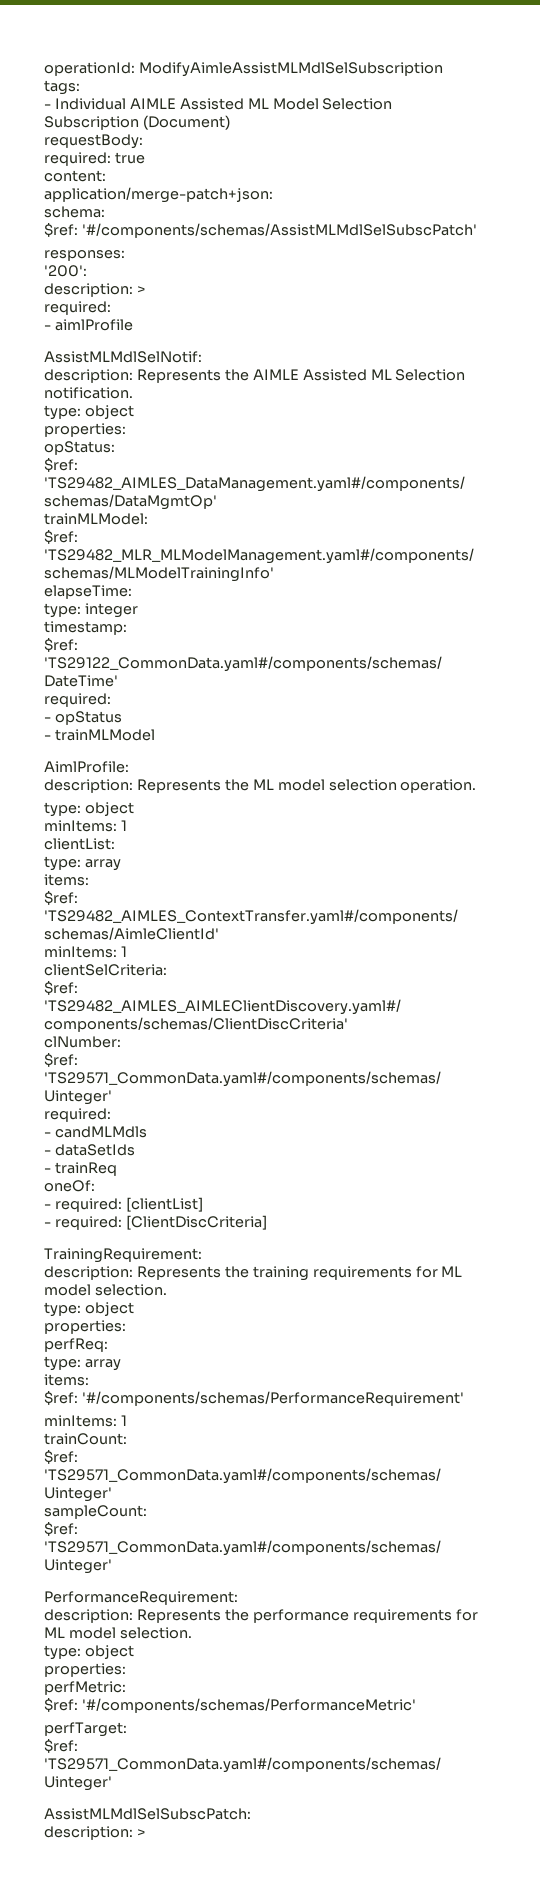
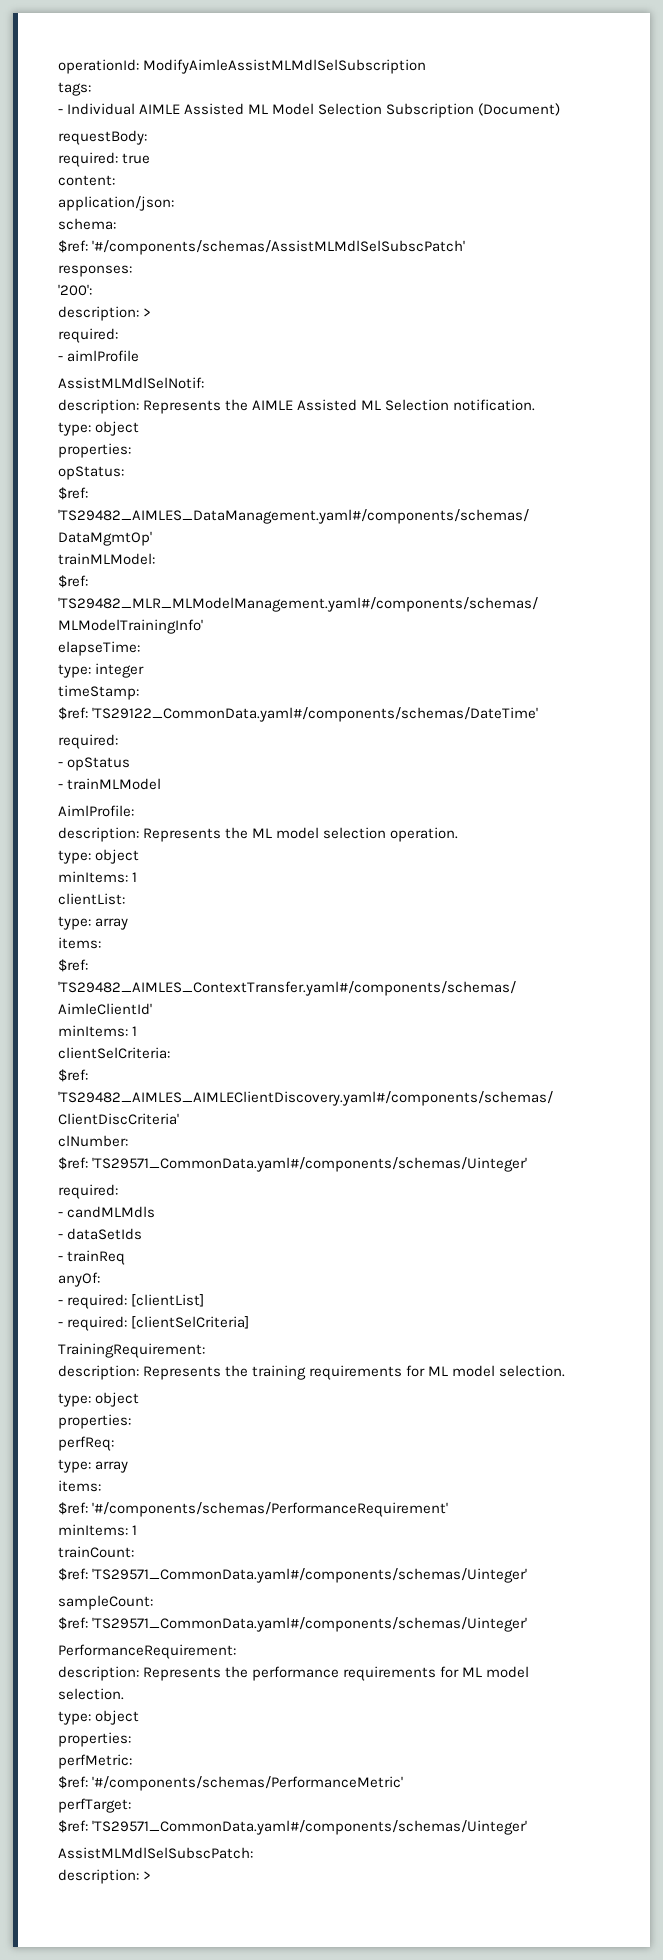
[44,187,273,203] application/merge-patch+json: -> [58,196,174,211] application/json:
[44,621,127,635] timestamp: -> [58,685,139,700] timeStamp:
[44,1180,95,1192] oneOf: -> [58,1272,100,1287] anyOf:
[125,1215,267,1230] [ClientDiscCriteria] -> [131,1316,250,1329] [clientSelCriteria]

